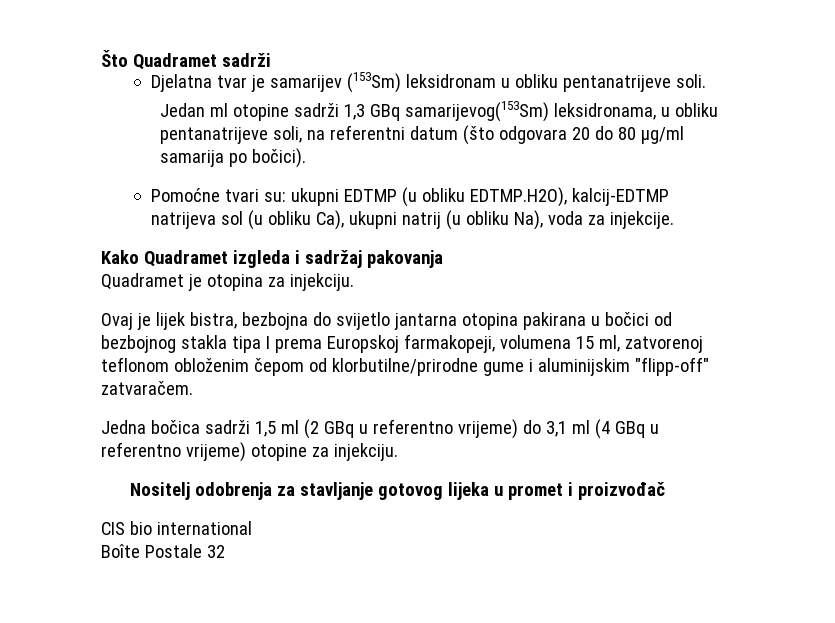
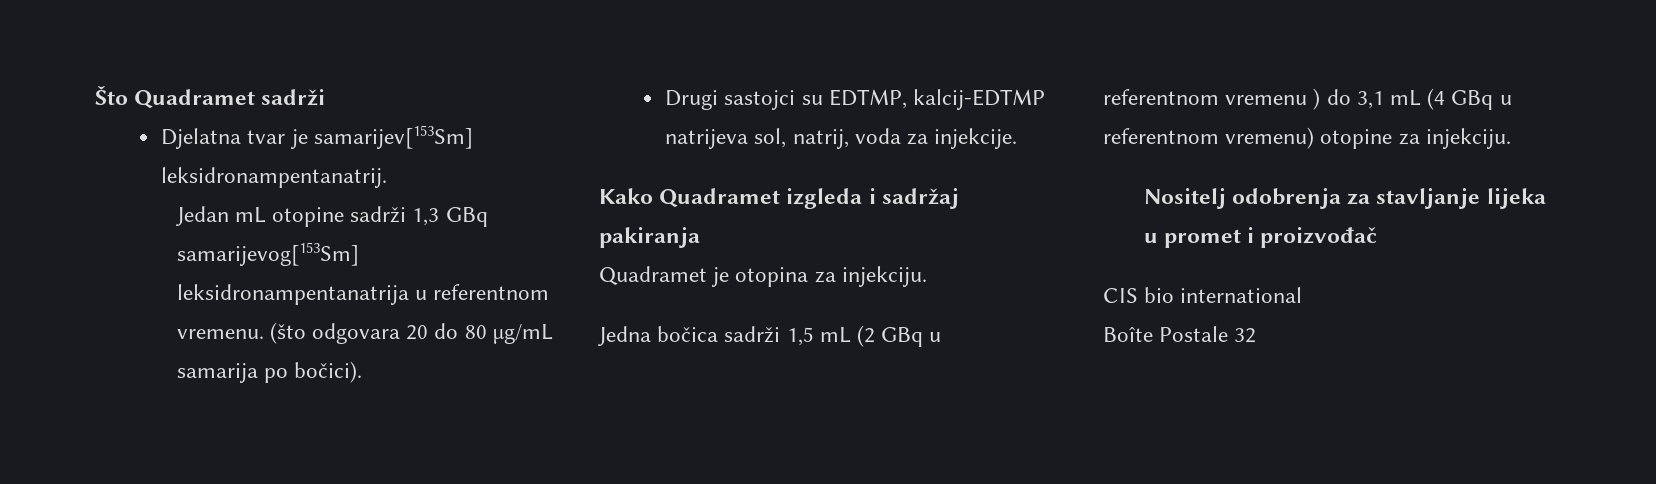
[269,72,706,93] samarijev (153Sm) leksidronam u obliku pentanatrijeve soli. -> [313,125,473,149] [161,167,388,188] samarijev[153Sm] leksidronampentanatrij.
[209,103,228,117] ml -> [234,207,266,223] mL
[404,101,718,122] [159,125,458,144] samarijevog(153Sm) leksidronama, u obliku pentanatrijeve soli, na referentni datum -> [176,242,359,266] [176,284,549,305] [176,329,264,339] samarijevog[153Sm] leksidronampentanatrija u referentnom vremenu.
[640,126,684,144] µg/ml -> [492,324,553,344] µg/mL
[150,187,669,207] [150,210,543,230] Pomoćne tvari su: ukupni EDTMP (u obliku EDTMP.H2O), kalcij-EDTMP natrijeva sol (u obliku Ca), ukupni natrij (u obliku Na), -> [665,89,1045,110] [665,128,849,149] Drugi sastojci su EDTMP, kalcij-EDTMP natrijeva sol, natrij,
[366,250,443,268] pakovanja -> [599,227,700,248] pakiranja
[101,312,672,330] [101,334,703,353] [101,357,709,376] [101,381,193,395] // Ovaj je lijek bistra, bezbojna do svijetlo jantarna otopina pakirana u bočici od bezbojnog stakla tipa I prema Europskoj farmakopeji, volumena 15 ml, zatvorenoj teflonom obloženim čepom od klorbutilne/prirodne gume i aluminijskim "flipp-off" zatvaračem. -> (927, 276) none
[280,420,299,434] ml -> [819,327,851,343] mL
[372,419,518,439] referentno vrijeme) -> [1103,88,1321,110] referentnom vremenu )
[571,420,590,434] ml -> [1390,90,1422,106] mL
[101,442,246,462] referentno vrijeme) -> [1103,127,1315,149] referentnom vremenu)
[378,483,444,500] gotovog -> (1481, 198) none

